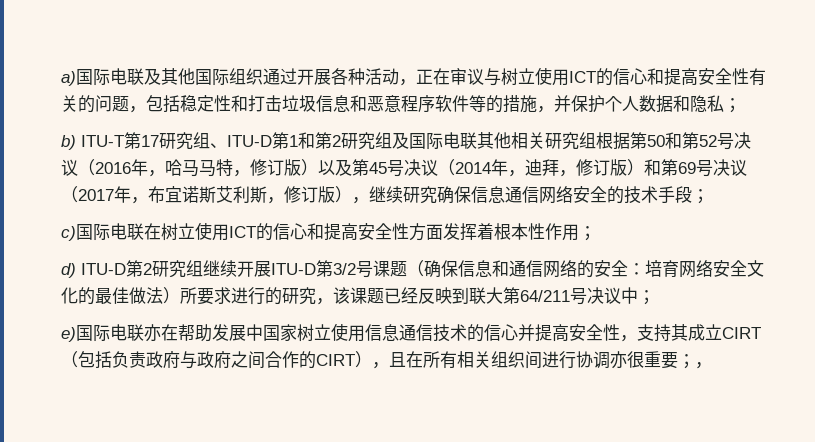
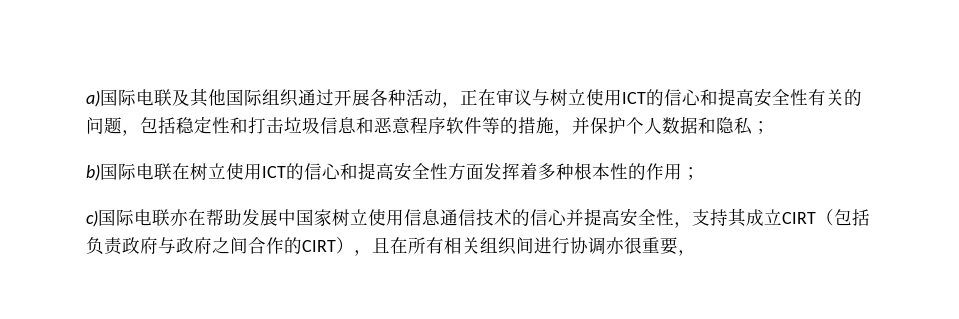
[81,132,751,150] [61,159,747,177] [61,186,709,204] [61,226,76,241] ITU-T第17研究组、ITU-D第1和第2研究组及国际电联其他相关研究组根据第50和第52号决议（2016年，哈马马特，修订版）以及第45号决议（2014年，迪拜，修订版）和第69号决议（2017年，布宜诺斯艾利斯，修订版），继续研究确保信息通信网络安全的技术手段； // c) -> (100, 172) none
[494,223,545,240] 根本性 -> [538,162,646,180] 多种根本性的
[61,260,764,278] [61,287,655,305] [61,327,76,342] d) ITU-D第2研究组继续开展ITU-D第3/2号课题（确保信息和通信网络的安全：培育网络安全文化的最佳做法）所要求进行的研究，该课题已经反映到联大第64/211号决议中； // e) -> [86,210,98,227] c)
[678,354,695,369] ； -> (678, 246) none

